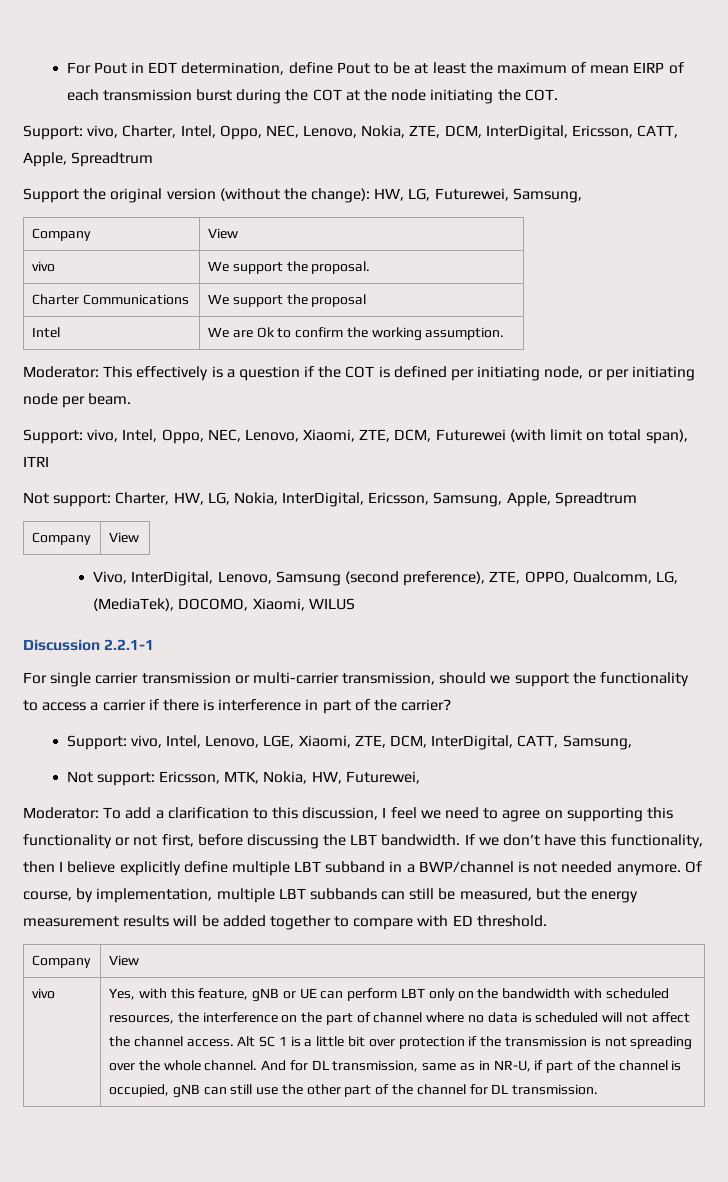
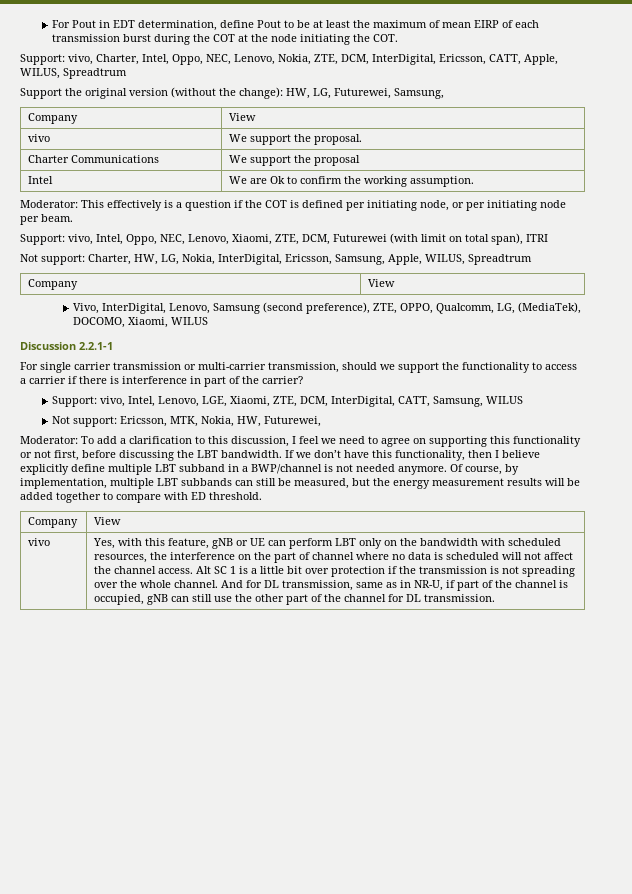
(67, 159) none -> [20,68,60,79] WILUS,
(551, 499) none -> [425,254,465,265] WILUS,
(632, 742) none -> [486,396,524,404] WILUS

